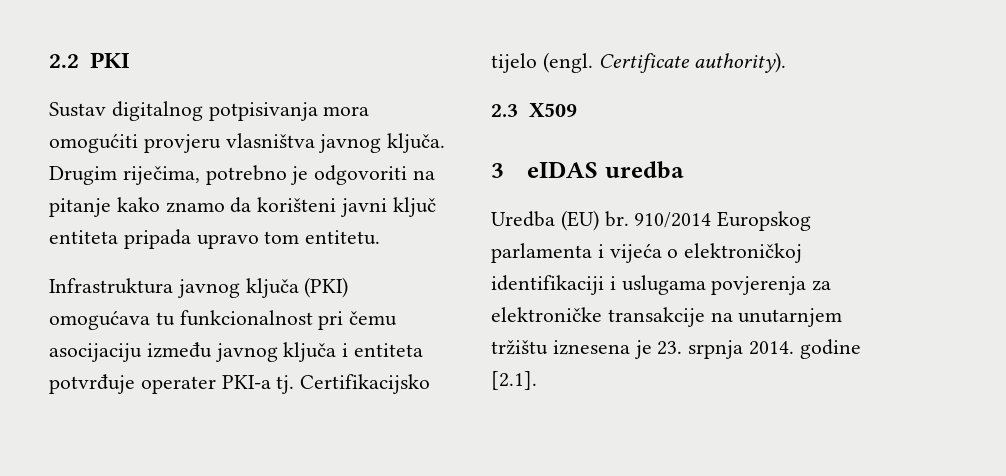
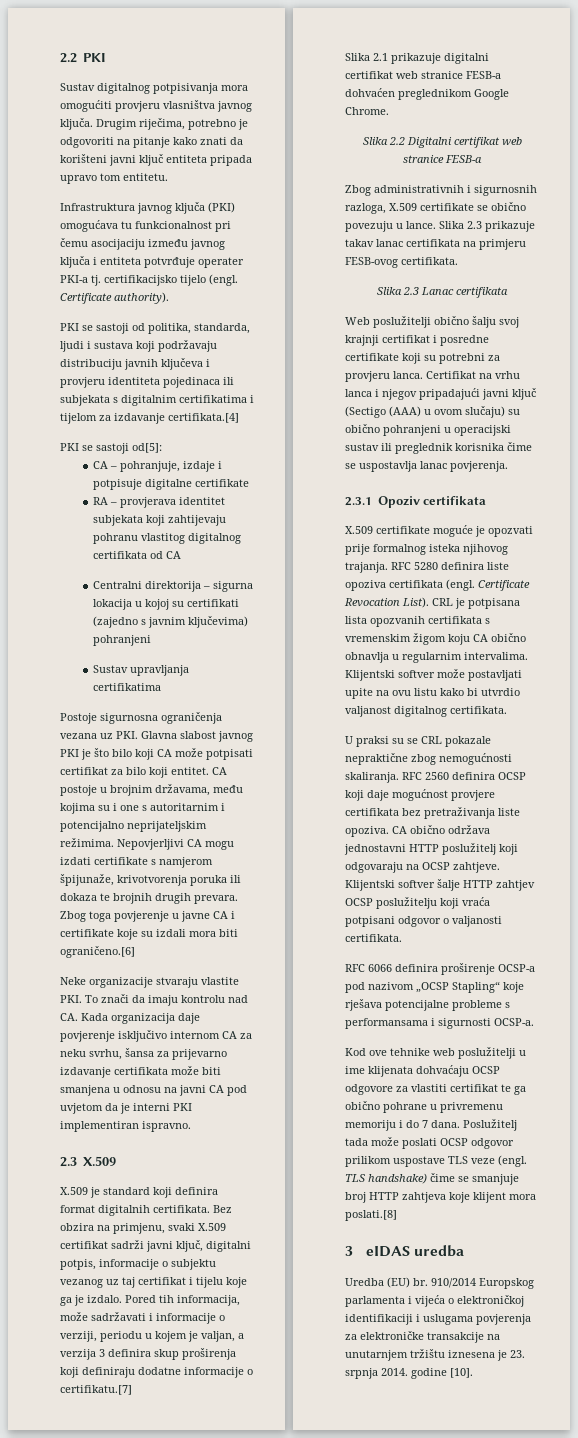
[165,202,225,213] znamo -> [200,137,227,145] znati
[300,374,431,394] Certifikacijsko -> [104,275,177,286] certifikacijsko
[491,103,577,117] 2.3 X509 -> [60,323,250,334] [60,340,217,352] [60,358,210,370] [60,377,234,388] [60,395,254,406] [60,413,239,424] [60,443,162,454] [92,461,222,472] [92,479,249,490] [92,497,225,508] [92,515,226,526] [92,533,241,544] [92,551,181,559] [92,581,253,592] [92,599,239,610] [92,616,248,628] [92,635,151,646] [92,665,189,676] [92,683,161,691] [60,712,222,724] [60,731,253,742] [60,748,253,760] [60,767,227,778] [60,784,243,796] [60,803,225,814] [60,821,207,832] [60,838,234,850] [60,857,213,868] [60,874,241,886] [60,893,238,904] [60,911,235,922] [60,929,238,940] [60,946,135,958] [60,977,239,988] [60,994,248,1006] [60,1013,200,1024] [60,1030,252,1042] [60,1048,227,1060] [60,1066,221,1078] [60,1085,247,1096] [60,1103,192,1114] [60,1121,191,1132] [60,1156,116,1167] [60,1187,218,1198] [60,1205,232,1216] [60,1223,226,1234] [60,1240,251,1252] [60,1259,216,1270] [60,1277,247,1288] [60,1295,240,1306] [60,1312,225,1324] [60,1331,244,1342] [60,1348,236,1360] [60,1367,253,1378] [60,1385,132,1395] [345,53,489,64] [345,71,501,79] [345,88,509,100] [345,107,389,115] [362,137,522,148] [403,155,482,163] [345,185,537,196] [345,202,526,214] [345,221,535,232] [345,239,526,250] [345,257,458,268] [377,287,508,298] [345,316,519,328] [345,335,489,346] [345,353,500,364] [345,371,520,382] [345,388,536,400] [345,406,520,418] [345,424,511,436] [345,442,532,454] [345,461,508,472] [345,496,487,508] [345,525,533,537] [345,544,508,555] [345,562,509,573] [345,579,530,591] [344,597,520,609] [345,616,490,627] [345,633,526,645] [345,652,528,663] [345,669,522,681] [345,688,520,699] [345,706,507,717] [345,736,491,747] [345,753,512,765] [345,772,526,783] [345,789,495,801] [345,807,520,819] [345,825,490,837] [344,843,518,855] [345,862,500,873] [345,879,535,891] [345,897,490,909] [345,916,502,927] [345,934,402,942] [345,963,535,975] [345,981,524,993] [345,999,510,1011] [345,1018,534,1029] [345,1047,526,1059] [345,1065,500,1077] [345,1084,526,1095] [345,1101,503,1113] [345,1119,517,1131] [345,1137,514,1149] [345,1155,527,1167] [345,1173,519,1185] [345,1192,536,1203] [345,1210,397,1221] PKI se sastoji od politika, standarda, ljudi i sustava koji podržavaju distribuciju javnih ključeva i provjeru identiteta pojedinaca ili subjekata s digitalnim certifikatima i tijelom za izdavanje certifikata.[4] // PKI se sastoji od[5]: // CA – pohranjuje, izdaje i potpisuje digitalne certifikate // RA – provjerava identitet subjekata koji zahtijevaju pohranu vlastitog digitalnog certifikata od CA // Centralni direktorija – sigurna lokacija u kojoj su certifikati (zajedno s javnim ključevima) pohranjeni // Sustav upravljanja certifikatima // Postoje sigurnosna ograničenja vezana uz PKI. Glavna slabost javnog PKI je što bilo koji CA može potpisati certifikat za bilo koji entitet. CA postoje u brojnim državama, među kojima su i one s autoritarnim i potencijalno neprijateljskim režimima. Nepovjerljivi CA mogu izdati certifikate s namjerom špijunaže, krivotvorenja poruka ili dokaza te brojnih drugih prevara. Zbog toga povjerenje u javne CA i certifikate koje su izdali mora biti ograničeno.[6] // Neke organizacije stvaraju vlastite PKI. To znači da imaju kontrolu nad CA. Kada organizacija daje povjerenje isključivo internom CA za neku svrhu, šansa za prijevarno izdavanje certifikata može biti smanjena u odnosu na javni CA pod uvjetom da je interni PKI implementiran ispravno. // 2.3 X.509 // X.509 je standard koji definira format digitalnih certifikata. Bez obzira na primjenu, svaki X.509 certifikat sadrži javni ključ, digitalni potpis, informacije o subjektu vezanog uz taj certifikat i tijelu koje ga je izdalo. Pored tih informacija, može sadržavati i informacije o verziji, periodu u kojem je valjan, a verzija 3 definira skup proširenja koji definiraju dodatne informacije o certifikatu.[7] // Slika 2.1 prikazuje digitalni certifikat web stranice FESB-a dohvaćen preglednikom Google Chrome. // Slika 2.2 Digitalni certifikat web stranice FESB-a // Zbog administrativnih i sigurnosnih razloga, X.509 certifikate se obično povezuju u lance. Slika 2.3 prikazuje takav lanac certifikata na primjeru FESB-ovog certifikata. // Slika 2.3 Lanac certifikata // Web poslužitelji obično šalju svoj krajnji certifikat i posredne certifikate koji su potrebni za provjeru lanca. Certifikat na vrhu lanca i njegov pripadajući javni ključ (Sectigo (AAA) u ovom slučaju) su obično pohranjeni u operacijski sustav ili preglednik korisnika čime se uspostavlja lanac povjerenja. // 2.3.1 Opoziv certifikata // X.509 certifikate moguće je opozvati prije formalnog isteka njihovog trajanja. RFC 5280 definira liste opoziva certifikata (engl. Certificate Revocation List). CRL je potpisana lista opozvanih certifikata s vremenskim žigom koju CA obično obnavlja u regularnim intervalima. Klijentski softver može postavljati upite na ovu listu kako bi utvrdio valjanost digitalnog certifikata. // U praksi su se CRL pokazale nepraktične zbog nemogućnosti skaliranja. RFC 2560 definira OCSP koji daje mogućnost provjere certifikata bez pretraživanja liste opoziva. CA obično održava jednostavni HTTP poslužitelj koji odgovaraju na OCSP zahtjeve. Klijentski softver šalje HTTP zahtjev OCSP poslužitelju koji vraća potpisani odgovor o valjanosti certifikata. // RFC 6066 definira proširenje OCSP-a pod nazivom „OCSP Stapling“ koje rješava potencijalne probleme s performansama i sigurnosti OCSP-a. // Kod ove tehnike web poslužitelji u ime klijenata dohvaćaju OCSP odgovore za vlastiti certifikat te ga obično pohrane u privremenu memoriju i do 7 dana. Poslužitelj tada može poslati OCSP odgovor prilikom uspostave TLS veze (engl. TLS handshake) čime se smanjuje broj HTTP zahtjeva koje klijent mora poslati.[8]
[491,371,537,390] [2.1]. -> [450,1368,473,1378] [10].

